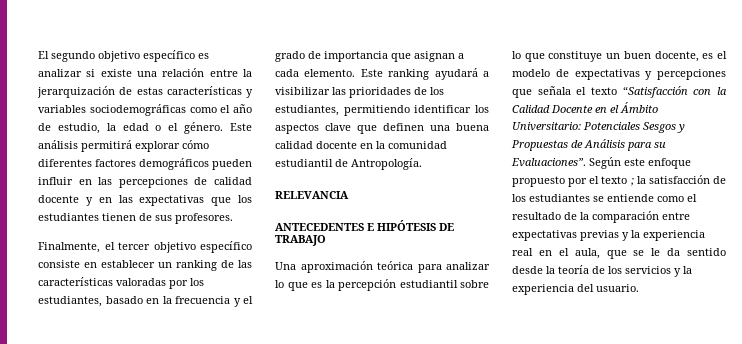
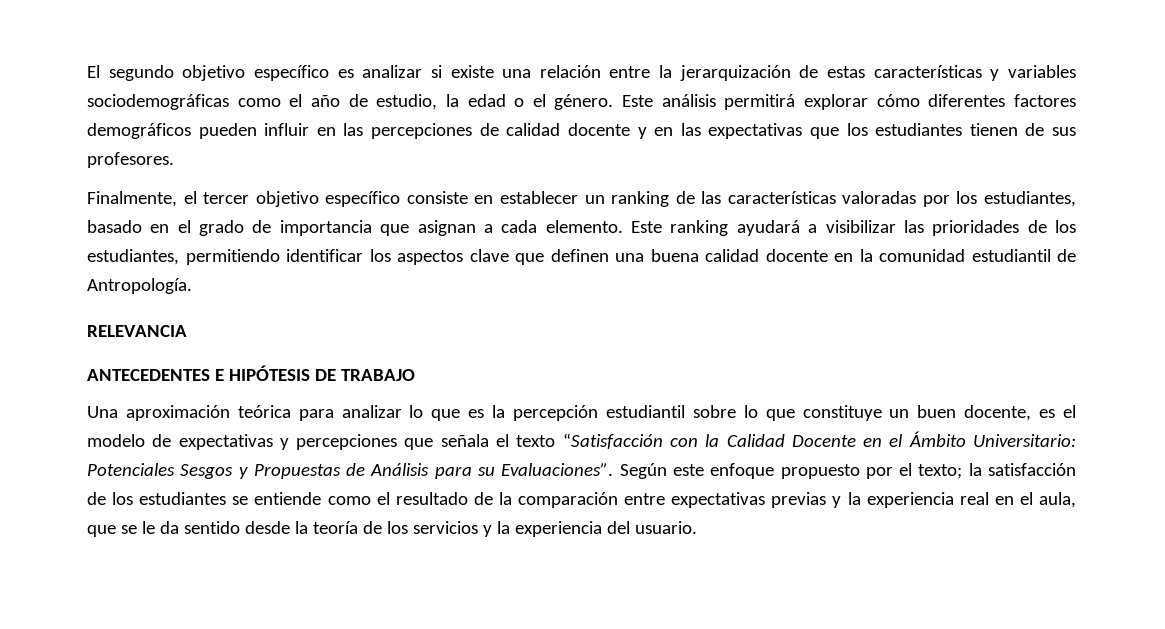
[162,296,241,307] la frecuencia y -> (170, 228) none
[601,176,634,186] texto ; -> [918,464,963,479] texto;

